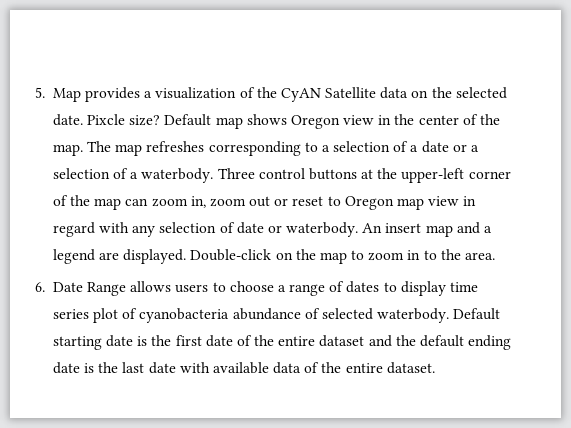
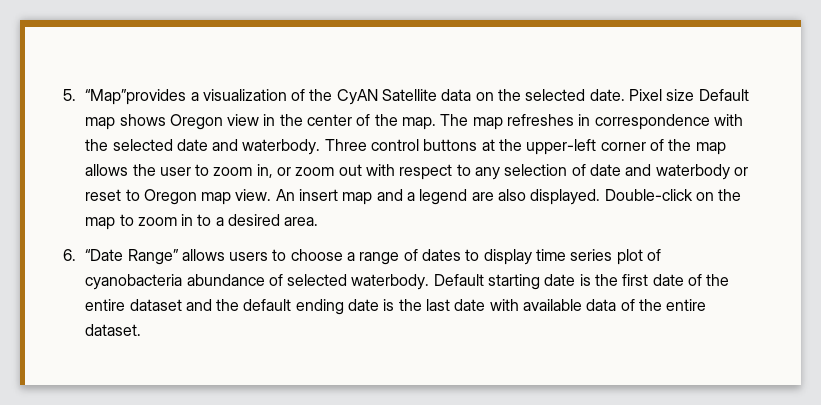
[52,87,141,102] Map provides -> [85,89,187,105] “Map”provides
[87,114,161,126] Pixcle size? -> [629,89,695,101] Pixel size
[208,141,480,156] [52,168,139,179] corresponding to a selection of a date or a selection of a -> [578,114,743,130] [85,139,239,151] in correspondence with the selected date and
[125,198,149,206] can -> [85,164,210,176] allows the user to
(206, 202) none -> [277,167,292,176] or
(271, 201) none -> [366,164,730,180] with respect to any selection of date and waterbody
[428,196,477,206] [52,222,359,237] view in regard with any selection of date or waterbody. -> [235,189,272,201] view.
(120, 256) none -> [498,189,527,201] also
[440,249,461,260] the -> [215,214,281,226] a desired
[52,282,127,296] Date Range -> [85,249,179,265] “Date Range”

